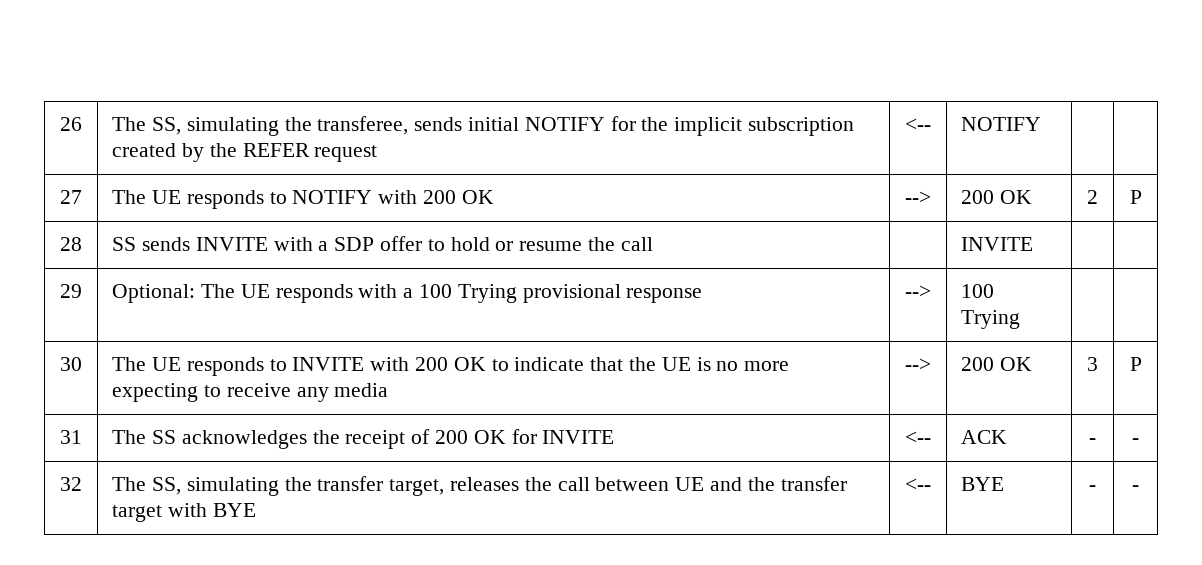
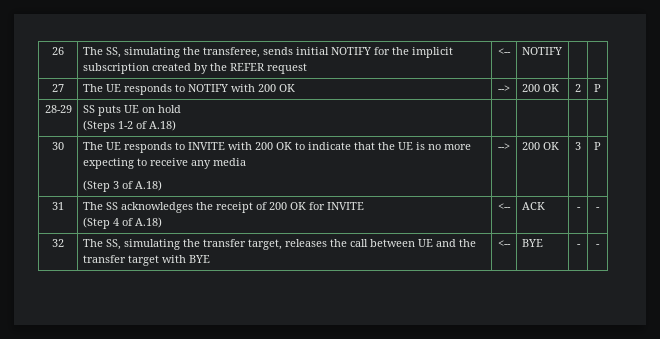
[60,237,82,251] [112,236,653,251] [961,237,1034,251] [60,284,82,298] [112,284,703,303] [905,285,931,298] [961,284,995,298] [961,310,1021,329] 28 | SS sends INVITE with a SDP offer to hold or resume the call | | INVITE | | // 29 | Optional: The UE responds with a 100 Trying provisional response | --> | 100 Trying -> [44,105,72,113] [82,105,181,116] [82,120,176,132] 28-29 | SS puts UE on hold // (Steps 1-2 of A.18) | |
(389, 390) none -> [82,180,162,192] // (Step 3 of A.18)
(615, 437) none -> [82,217,162,229] // (Step 4 of A.18)

